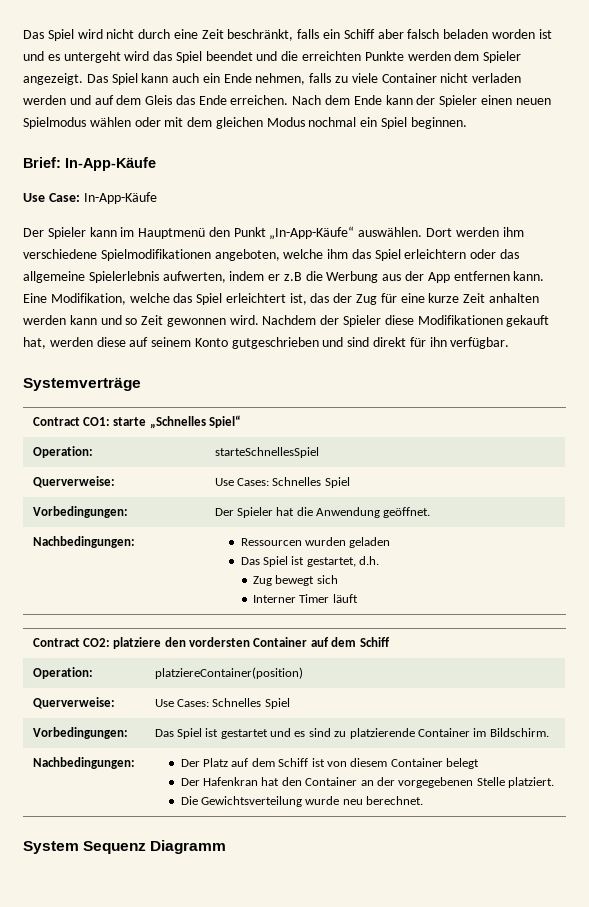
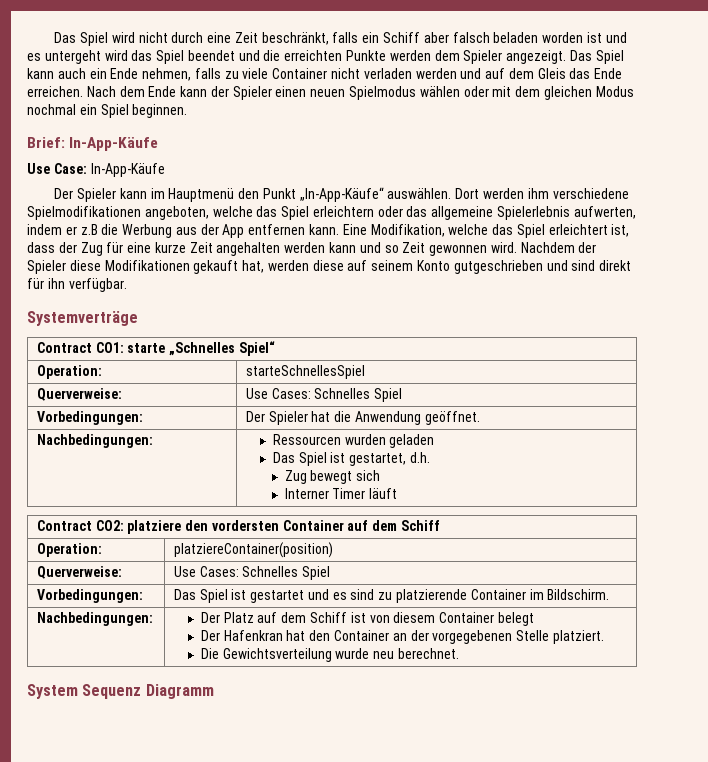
[327,249,349,259] ihm -> (253, 211) none
[310,293,330,303] das -> [27,242,55,253] dass
[488,293,539,303] anhalten -> [216,242,281,256] angehalten

